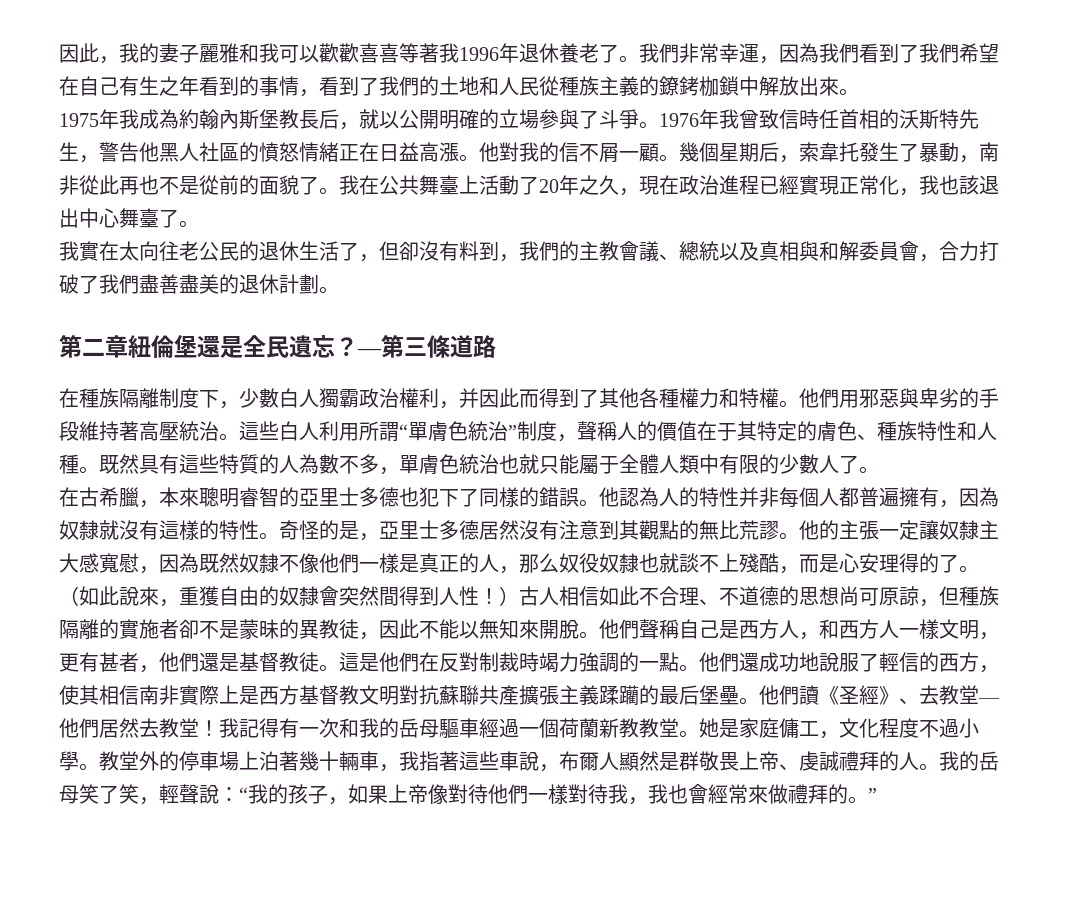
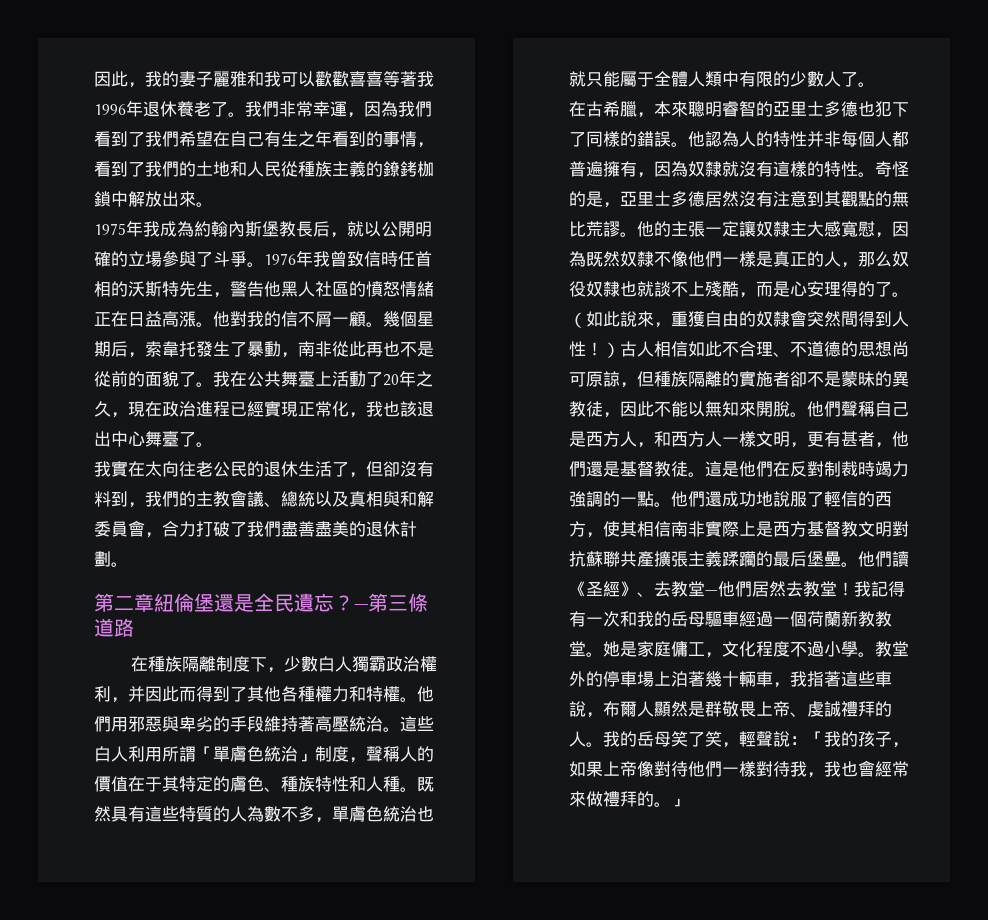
[399,421,517,441] “單膚色統治” -> [196,746,315,762] 「單膚色統治」
[239,787,248,802] “ -> [807,731,824,745] 「
[868,788,877,802] ” -> [671,798,688,807] 」

